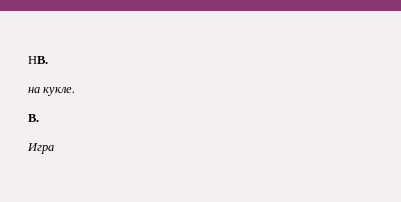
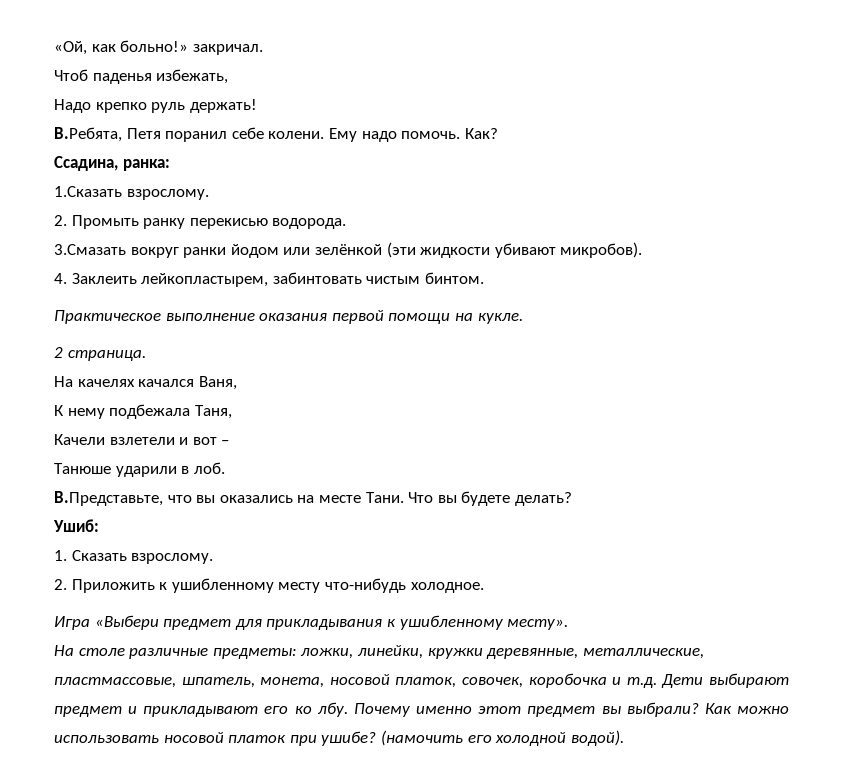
[28,56,48,64] [28,87,76,96] [28,114,39,122] [27,143,54,154] НВ. // на кукле. // В. // Игра -> [54,40,263,55] [54,69,229,84] [54,99,257,113] [54,127,498,142] [54,156,170,171] [54,186,209,200] [54,215,347,229] [54,242,643,258] [54,272,484,287] [54,310,523,324] [54,347,146,361] [54,376,237,390] [54,404,232,419] [54,434,230,445] [54,462,225,477] [54,491,572,506] [53,519,99,532] [54,550,214,564] [54,578,484,593] [54,615,569,630] [54,645,704,659] [54,673,790,688] [54,702,789,717] [54,730,624,746] «Ой, как больно!» закричал. // Чтоб паденья избежать, // Надо крепко руль держать! // В.Ребята, Петя поранил себе колени. Ему надо помочь. Как? // Ссадина, ранка: // 1.Сказать взрослому. // 2. Промыть ранку перекисью водорода. // 3.Смазать вокруг ранки йодом или зелёнкой (эти жидкости убивают микробов). // 4. Заклеить лейкопластырем, забинтовать чистым бинтом. // Практическое выполнение оказания первой помощи на кукле. // 2 страница. // На качелях качался Ваня, // К нему подбежала Таня, // Качели взлетели и вот – // Танюше ударили в лоб. // В.Представьте, что вы оказались на месте Тани. Что вы будете делать? // Ушиб: // 1. Сказать взрослому. // 2. Приложить к ушибленному месту что-нибудь холодное. // Игра «Выбери предмет для прикладывания к ушибленному месту». // На столе различные предметы: ложки, линейки, кружки деревянные, металлические, пластмассовые, шпатель, монета, носовой платок, совочек, коробочка и т.д. Дети выбирают предмет и прикладывают его ко лбу. Почему именно этот предмет вы выбрали? Как можно использовать носовой платок при ушибе? (намочить его холодной водой).

